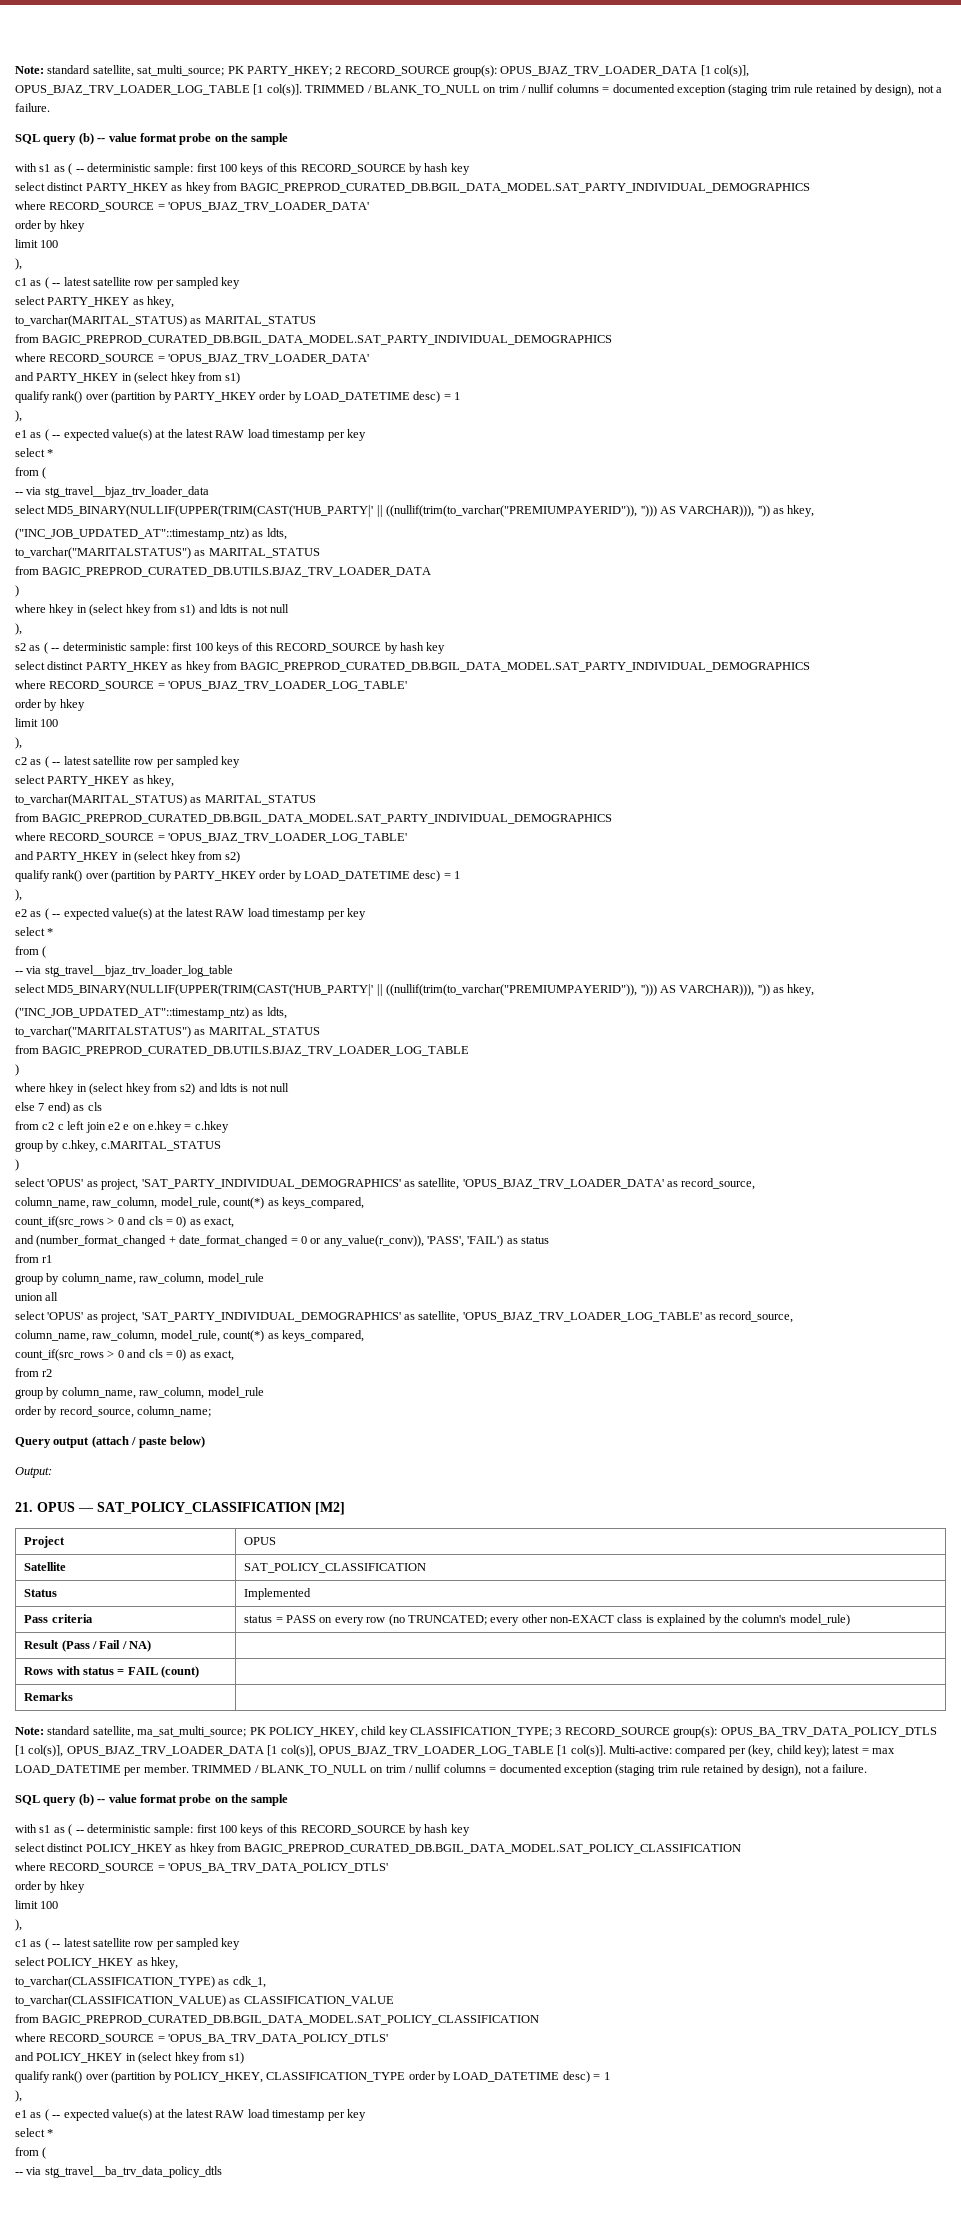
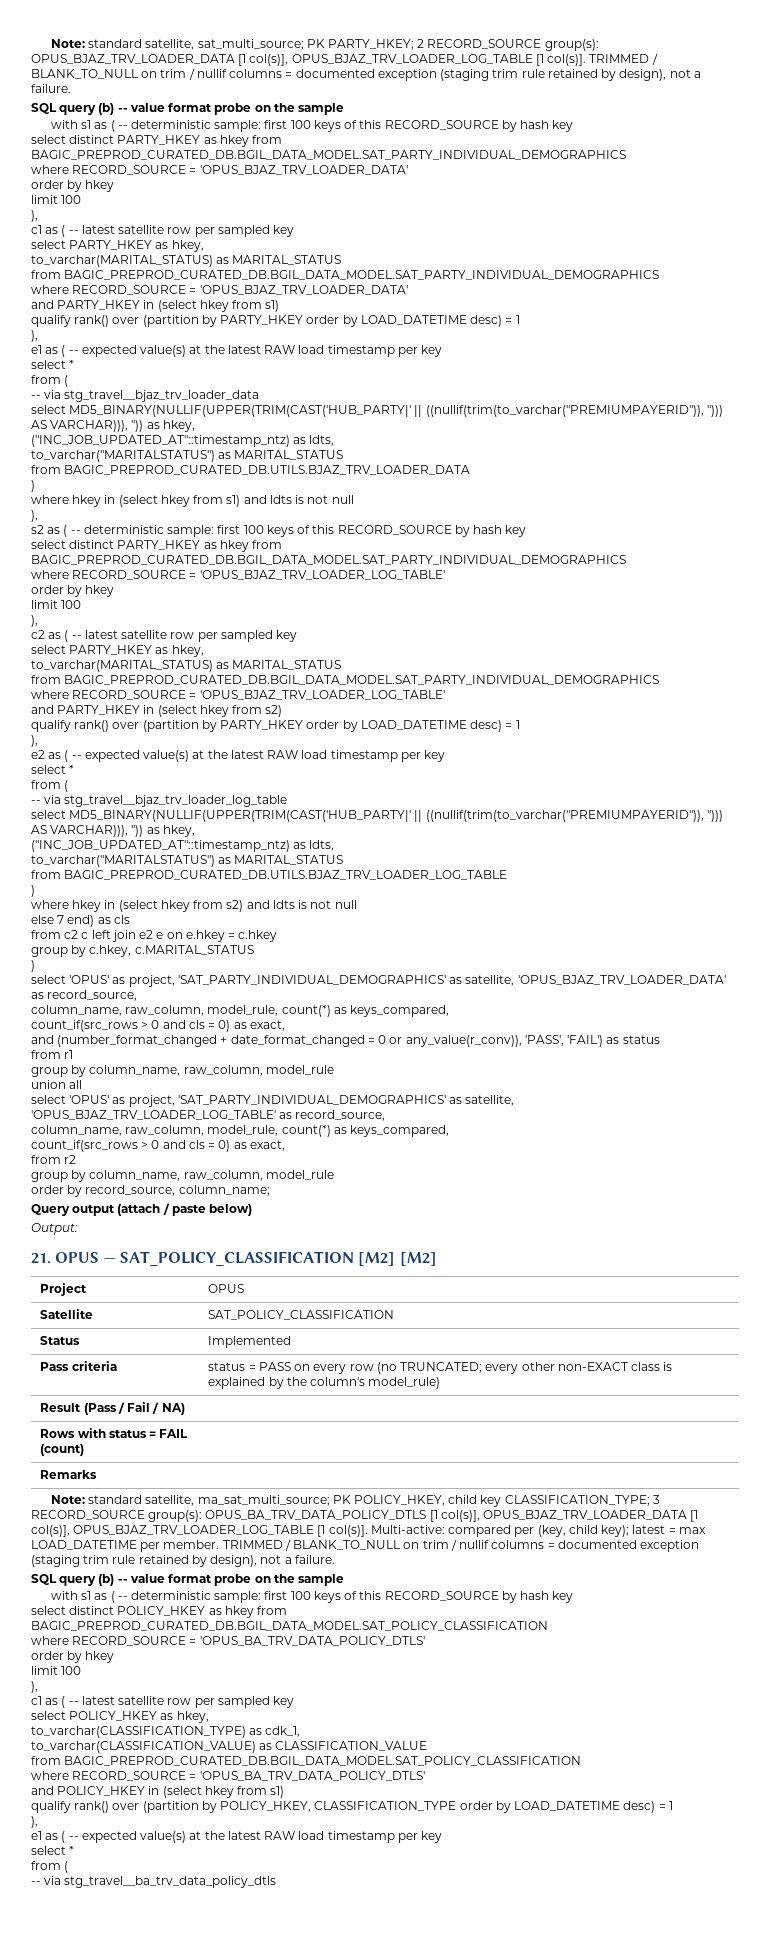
(345, 1508) none -> [399,1252,437,1266] [M2]

